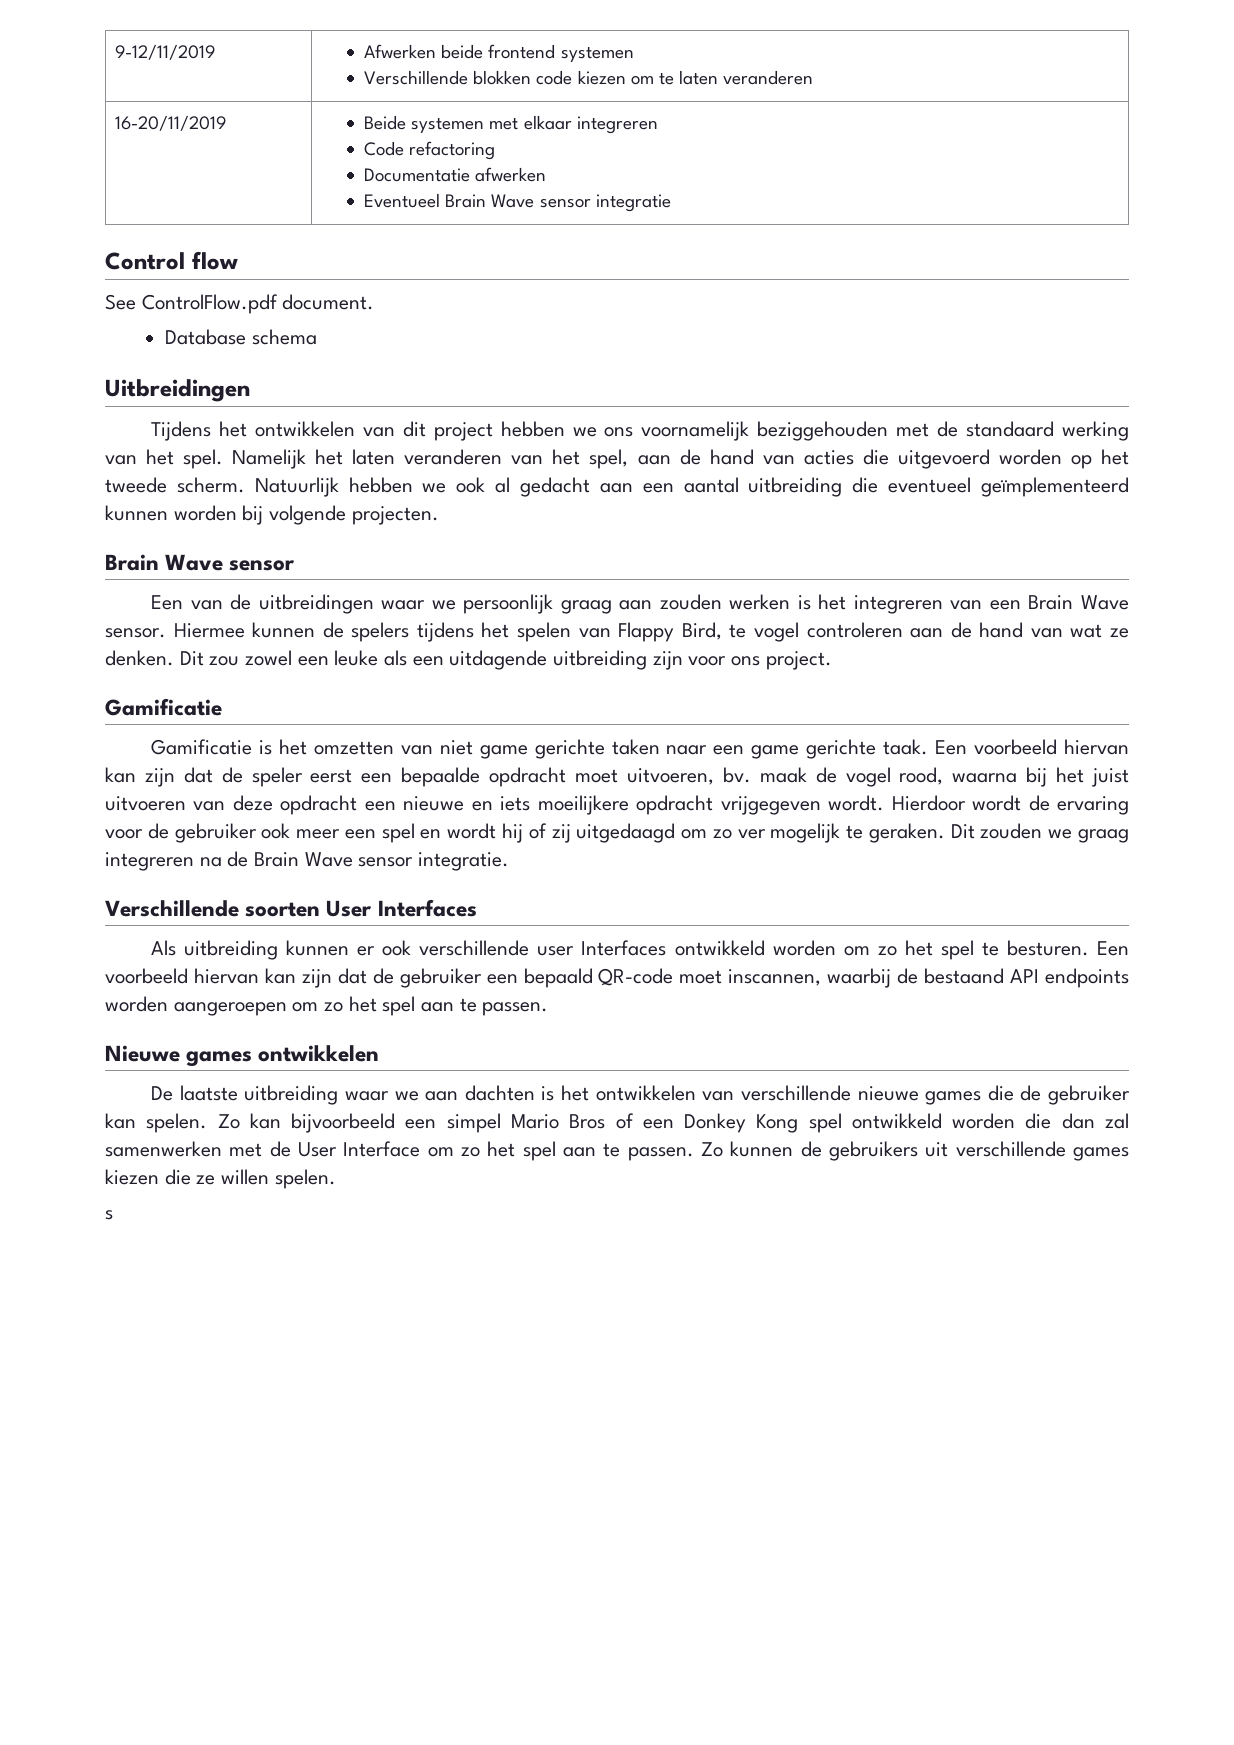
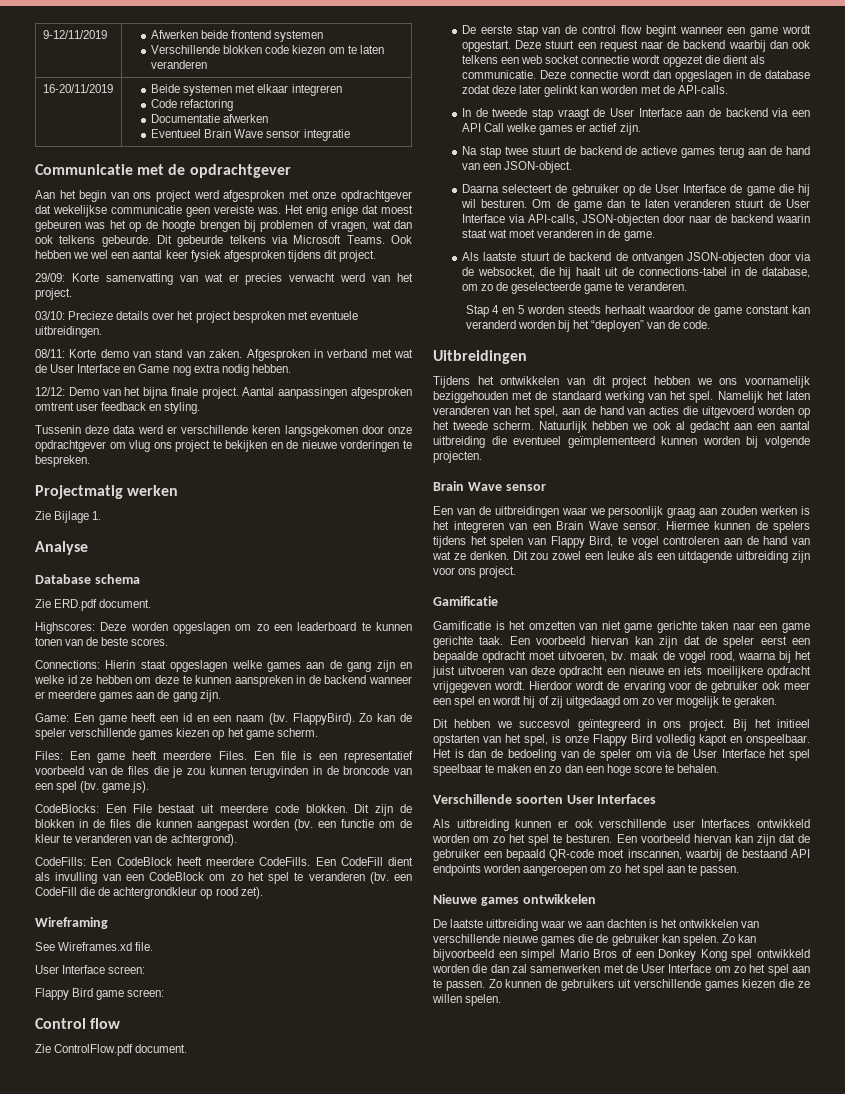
(671, 203) none -> [35,164,291,178] [35,190,412,202] [35,205,413,217] [35,220,413,232] [35,235,412,247] [35,250,377,262] [35,273,413,285] [35,288,72,300] [35,311,358,323] [35,326,102,338] [35,349,414,361] [35,364,291,376] [35,387,412,399] [35,402,201,414] [35,425,413,437] [35,440,412,452] [35,455,90,467] [35,485,179,499] [35,511,102,523] [35,541,88,555] [35,574,140,584] [35,599,152,611] [35,622,412,634] [35,637,169,646] [35,660,412,672] [34,675,412,687] [35,690,221,702] [35,713,413,725] [35,728,318,740] [35,751,414,763] [35,766,413,778] [35,781,150,793] [35,804,413,816] [35,819,412,831] [35,834,237,846] [35,857,413,866] [35,872,412,884] [35,887,263,899] [35,917,108,929] [35,942,154,951] [35,965,146,974] [35,988,165,1000] // Communicatie met de opdrachtgever // Aan het begin van ons project werd afgesproken met onze opdrachtgever dat wekelijkse communicatie geen vereiste was. Het enig enige dat moest gebeuren was het op de hoogte brengen bij problemen of vragen, wat dan ook telkens gebeurde. Dit gebeurde telkens via Microsoft Teams. Ook hebben we wel een aantal keer fysiek afgesproken tijdens dit project. // 29/09: Korte samenvatting van wat er precies verwacht werd van het project. // 03/10: Precieze details over het project besproken met eventuele uitbreidingen. // 08/11: Korte demo van stand van zaken. Afgesproken in verband met wat de User Interface en Game nog extra nodig hebben. // 12/12: Demo van het bijna finale project. Aantal aanpassingen afgesproken omtrent user feedback en styling. // Tussenin deze data werd er verschillende keren langsgekomen door onze opdrachtgever om vlug ons project te bekijken en de nieuwe vorderingen te bespreken. // Projectmatig werken // Zie Bijlage 1. // Analyse // Database schema // Zie ERD.pdf document. // Highscores: Deze worden opgeslagen om zo een leaderboard te kunnen tonen van de beste scores. // Connections: Hierin staat opgeslagen welke games aan de gang zijn en welke id ze hebben om deze te kunnen aanspreken in de backend wanneer er meerdere games aan de gang zijn. // Game: Een game heeft een id en een naam (bv. FlappyBird). Zo kan de speler verschillende games kiezen op het game scherm. // Files: Een game heeft meerdere Files. Een file is een representatief voorbeeld van de files die je zou kunnen terugvinden in de broncode van een spel (bv. game.js). // CodeBlocks: Een File bestaat uit meerdere code blokken. Dit zijn de blokken in de files die kunnen aangepast worden (bv. een functie om de kleur te veranderen van de achtergrond). // CodeFills: Een CodeBlock heeft meerdere CodeFills. Een CodeFill dient als invulling van een CodeBlock om zo het spel te veranderen (bv. een CodeFill die de achtergrondkleur op rood zet). // Wireframing // See Wireframes.xd file. // User Interface screen: // Flappy Bird game screen:
[105,294,136,310] See -> [35,1044,51,1053] Zie
[165,329,317,345] Database schema -> [461,25,811,37] [461,40,810,52] [461,55,765,67] [461,70,810,82] [461,85,728,97] [461,108,811,120] [461,123,641,135] [461,146,811,158] [461,161,573,173] [461,184,810,196] [460,199,810,211] [461,214,810,226] [461,229,655,241] [461,252,811,264] [461,267,810,279] [461,282,687,294] [465,305,810,317] [465,320,711,332] De eerste stap van de control flow begint wanneer een game wordt opgestart. Deze stuurt een request naar de backend waarbij dan ook telkens een web socket connectie wordt opgezet die dient als communicatie. Deze connectie wordt dan opgeslagen in de database zodat deze later gelinkt kan worden met de API-calls. // In de tweede stap vraagt de User Interface aan de backend via een API Call welke games er actief zijn. // Na stap twee stuurt de backend de actieve games terug aan de hand van een JSON-object. // Daarna selecteert de gebruiker op de User Interface de game die hij wil besturen. Om de game dan te laten veranderen stuurt de User Interface via API-calls, JSON-objecten door naar de backend waarin staat wat moet veranderen in de game. // Als laatste stuurt de backend de ontvangen JSON-objecten door via de websocket, die hij haalt uit de connections-tabel in de database, om zo de geselecteerde game te veranderen. // Stap 4 en 5 worden steeds herhaalt waardoor de game constant kan veranderd worden bij het “deployen” van de code.
[950,823,1129,843] [105,851,510,871] Dit zouden we graag integreren na de Brain Wave sensor integratie. -> [433,719,810,731] [433,734,810,746] [433,749,810,761] [433,764,720,776] // Dit hebben we succesvol geïntegreerd in ons project. Bij het initieel opstarten van het spel, is onze Flappy Bird volledig kapot en onspeelbaar. Het is dan de bedoeling van de speler om via de User Interface het spel speelbaar te maken en zo dan een hoge score te behalen.
[105,1210,113,1220] // s -> (502, 1000) none

